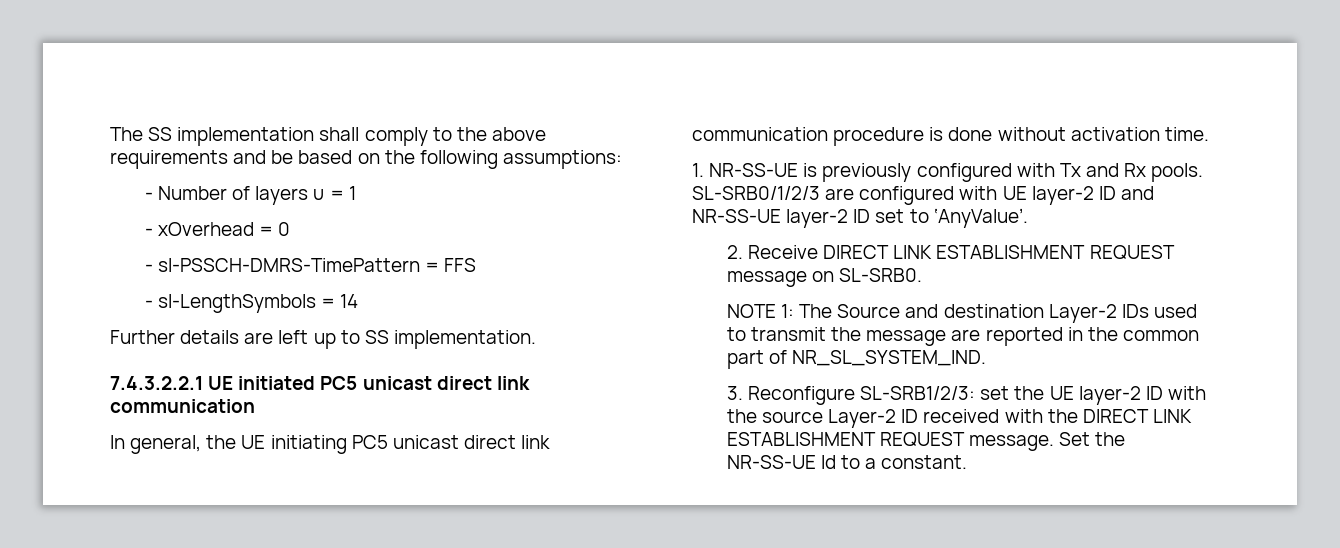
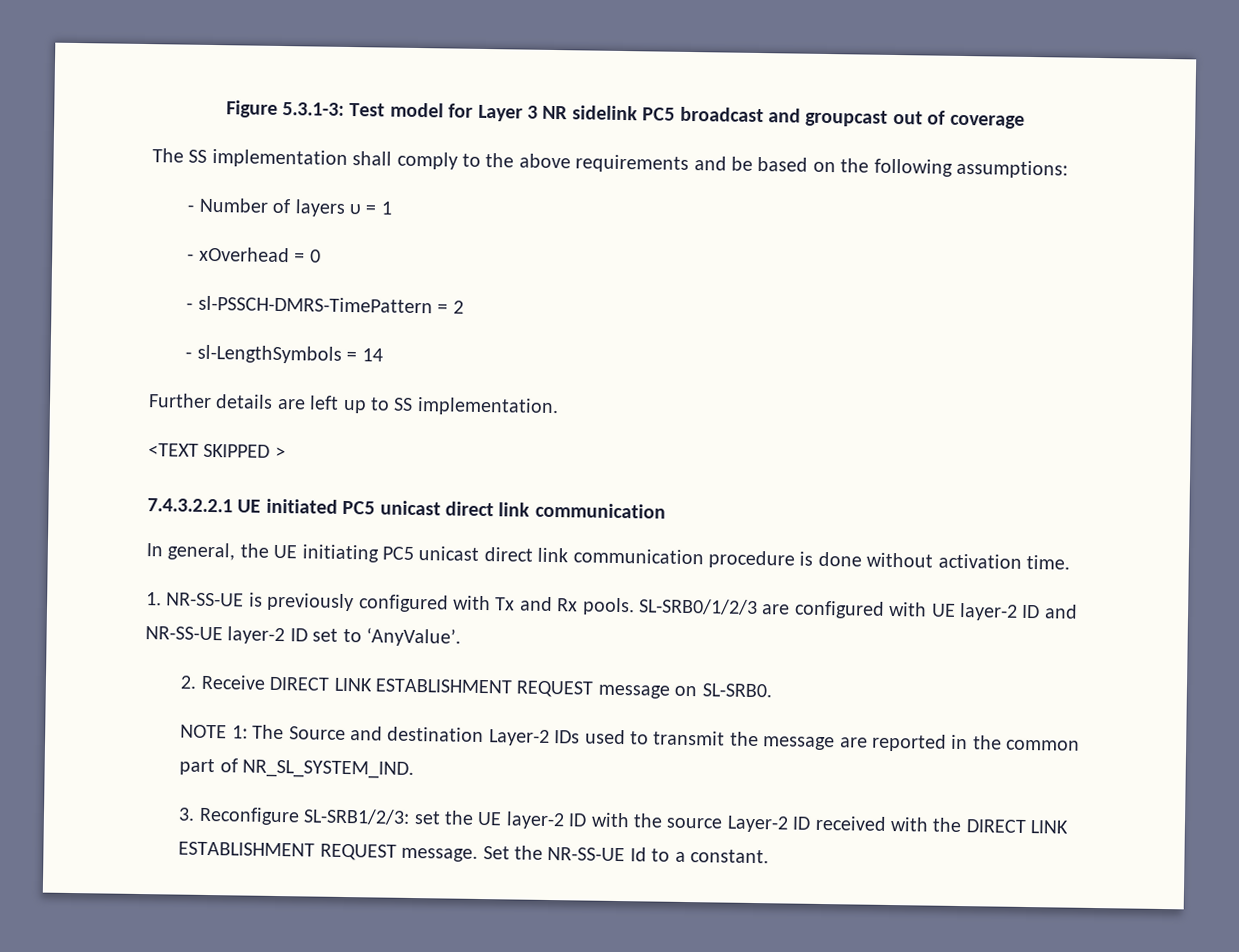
(110, 134) none -> [225,100,1025,129] Figure 5.3.1-3: Test model for Layer 3 NR sidelink PC5 broadcast and groupcast out of coverage //
[444,258,477,272] FFS -> [452,300,464,314] 2
(536, 339) none -> [148,443,286,459] // <TEXT SKIPPED >

